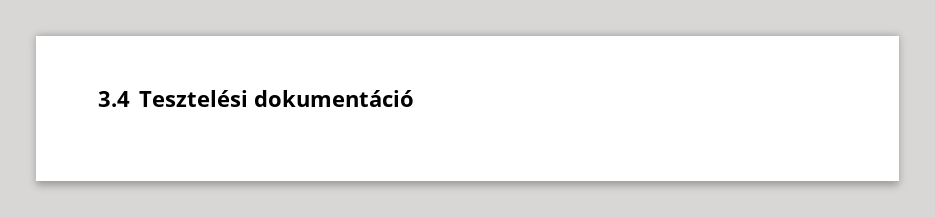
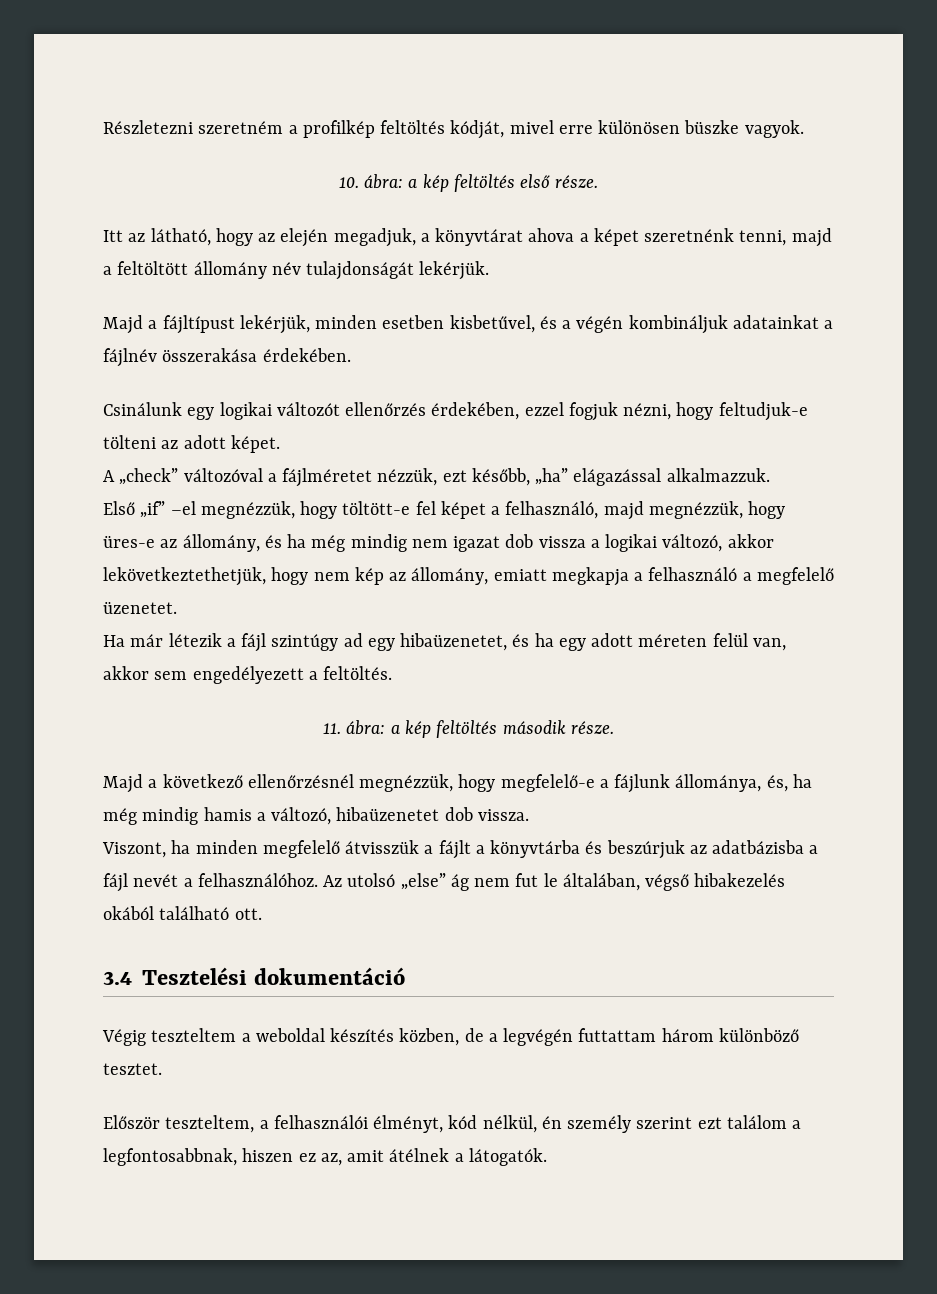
[98,90,415,107] 3.4 Tesztelési dokumentáció -> [103,120,804,139] [338,174,599,192] [103,228,832,247] [103,261,490,280] [103,315,834,334] [103,348,351,367] [103,402,808,421] [103,435,280,453] [103,468,770,487] [103,501,786,520] [103,534,774,552] [103,567,834,586] [103,601,177,614] [103,633,786,652] [103,666,393,684] [323,720,614,738] [103,774,812,793] [103,807,529,825] [102,840,819,859] [103,873,786,892] [103,906,262,920] [103,967,405,985] [102,1028,799,1046] [103,1063,162,1075] [103,1115,802,1133] [103,1148,547,1166] Részletezni szeretném a profilkép feltöltés kódját, mivel erre különösen büszke vagyok. // 10. ábra: a kép feltöltés első része. // Itt az látható, hogy az elején megadjuk, a könyvtárat ahova a képet szeretnénk tenni, majd a feltöltött állomány név tulajdonságát lekérjük. // Majd a fájltípust lekérjük, minden esetben kisbetűvel, és a végén kombináljuk adatainkat a fájlnév összerakása érdekében. // Csinálunk egy logikai változót ellenőrzés érdekében, ezzel fogjuk nézni, hogy feltudjuk-e tölteni az adott képet. // A „check” változóval a fájlméretet nézzük, ezt később, „ha” elágazással alkalmazzuk. // Első „if” –el megnézzük, hogy töltött-e fel képet a felhasználó, majd megnézzük, hogy üres-e az állomány, és ha még mindig nem igazat dob vissza a logikai változó, akkor lekövetkeztethetjük, hogy nem kép az állomány, emiatt megkapja a felhasználó a megfelelő üzenetet. // Ha már létezik a fájl szintúgy ad egy hibaüzenetet, és ha egy adott méreten felül van, akkor sem engedélyezett a feltöltés. // 11. ábra: a kép feltöltés második része. // Majd a következő ellenőrzésnél megnézzük, hogy megfelelő-e a fájlunk állománya, és, ha még mindig hamis a változó, hibaüzenetet dob vissza. // Viszont, ha minden megfelelő átvisszük a fájlt a könyvtárba és beszúrjuk az adatbázisba a fájl nevét a felhasználóhoz. Az utolsó „else” ág nem fut le általában, végső hibakezelés okából található ott. // 3.4 Tesztelési dokumentáció // Végig teszteltem a weboldal készítés közben, de a legvégén futtattam három különböző tesztet. // Először teszteltem, a felhasználói élményt, kód nélkül, én személy szerint ezt találom a legfontosabbnak, hiszen ez az, amit átélnek a látogatók.

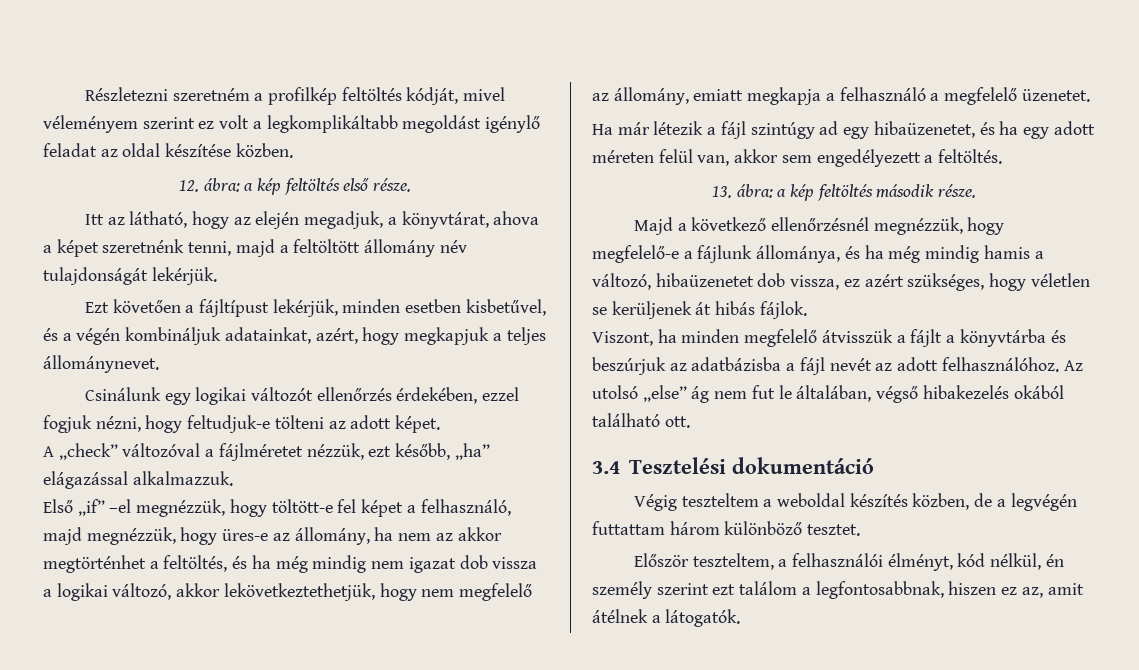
[558,120,804,138] [338,177,359,188] erre különösen büszke vagyok. // 10. -> [43,115,541,133] [43,143,293,158] [178,180,199,192] véleményem szerint ez volt a legkomplikáltabb megoldást igénylő feladat az oldal készítése közben. // 12.
[435,228,524,246] könyvtárat -> [401,211,489,229] könyvtárat,
[103,315,143,334] Majd -> [84,299,181,313] Ezt követően
[732,315,834,329] [103,348,351,367] adatainkat a fájlnév összerakása érdekében. -> [224,327,546,345] [43,355,159,373] adatainkat, azért, hogy megkapjuk a teljes állománynevet.
(260, 543) none -> [374,527,502,541] [43,555,228,573] ha nem az akkor megtörténhet a feltöltés,
[354,567,384,585] kép -> [459,583,533,601] megfelelő
[323,723,342,734] 11. -> [711,186,732,198] 13.
[766,775,788,792] és, -> [844,246,860,259] és
[477,809,529,821] vissza. -> [790,273,1090,291] [592,301,807,319] vissza, ez azért szükséges, hogy véletlen se kerüljenek át hibás fájlok.
[183,878,193,887] a -> [875,357,939,371] az adott

